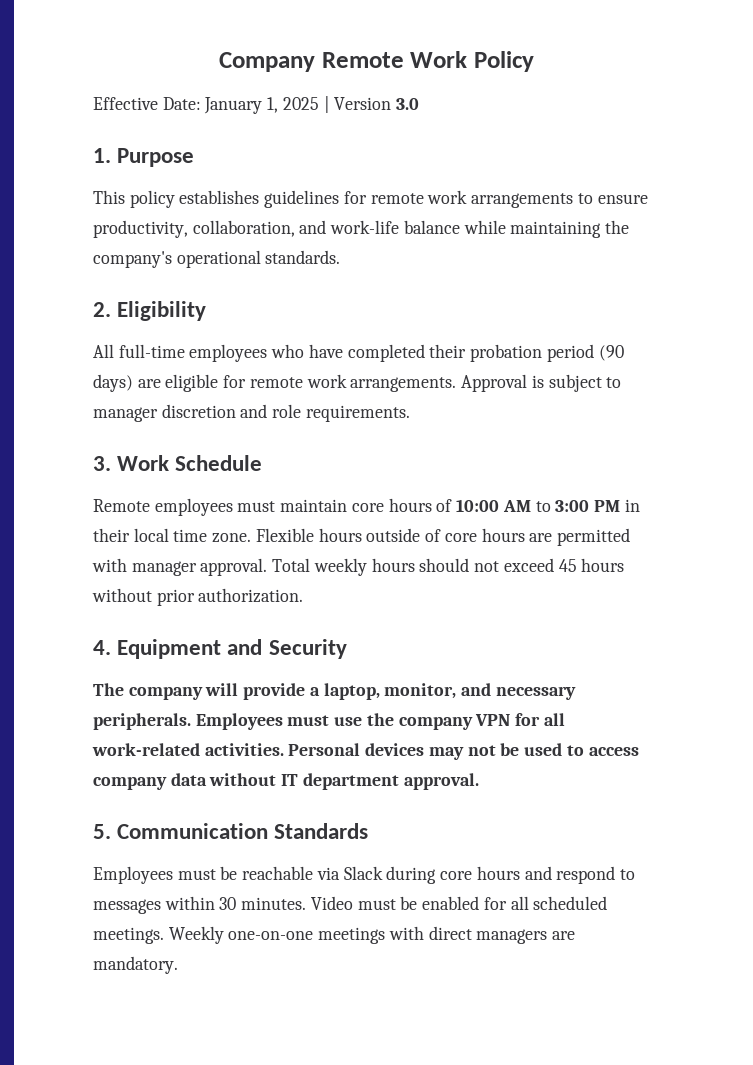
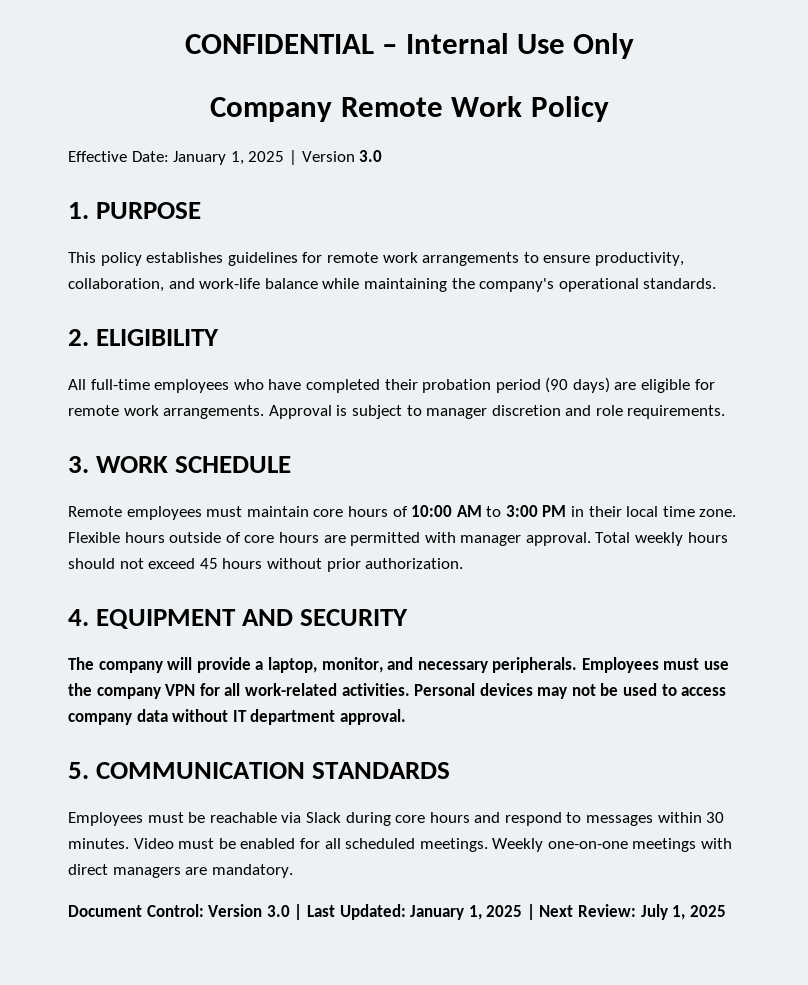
(218, 62) none -> [184,33,635,59] CONFIDENTIAL – Internal Use Only //
[117,148,195,167] Purpose -> [96,202,202,219] PURPOSE
[117,301,207,321] Eligibility -> [96,329,220,346] ELIGIBILITY
[117,455,263,471] Work Schedule -> [96,456,292,473] WORK SCHEDULE
[117,639,347,659] Equipment and Security -> [96,609,409,629] EQUIPMENT AND SECURITY
[117,823,369,839] Communication Standards -> [96,762,451,779] COMMUNICATION STANDARDS
(178, 965) none -> [68,904,726,920] // Document Control: Version 3.0 | Last Updated: January 1, 2025 | Next Review: July 1, 2025

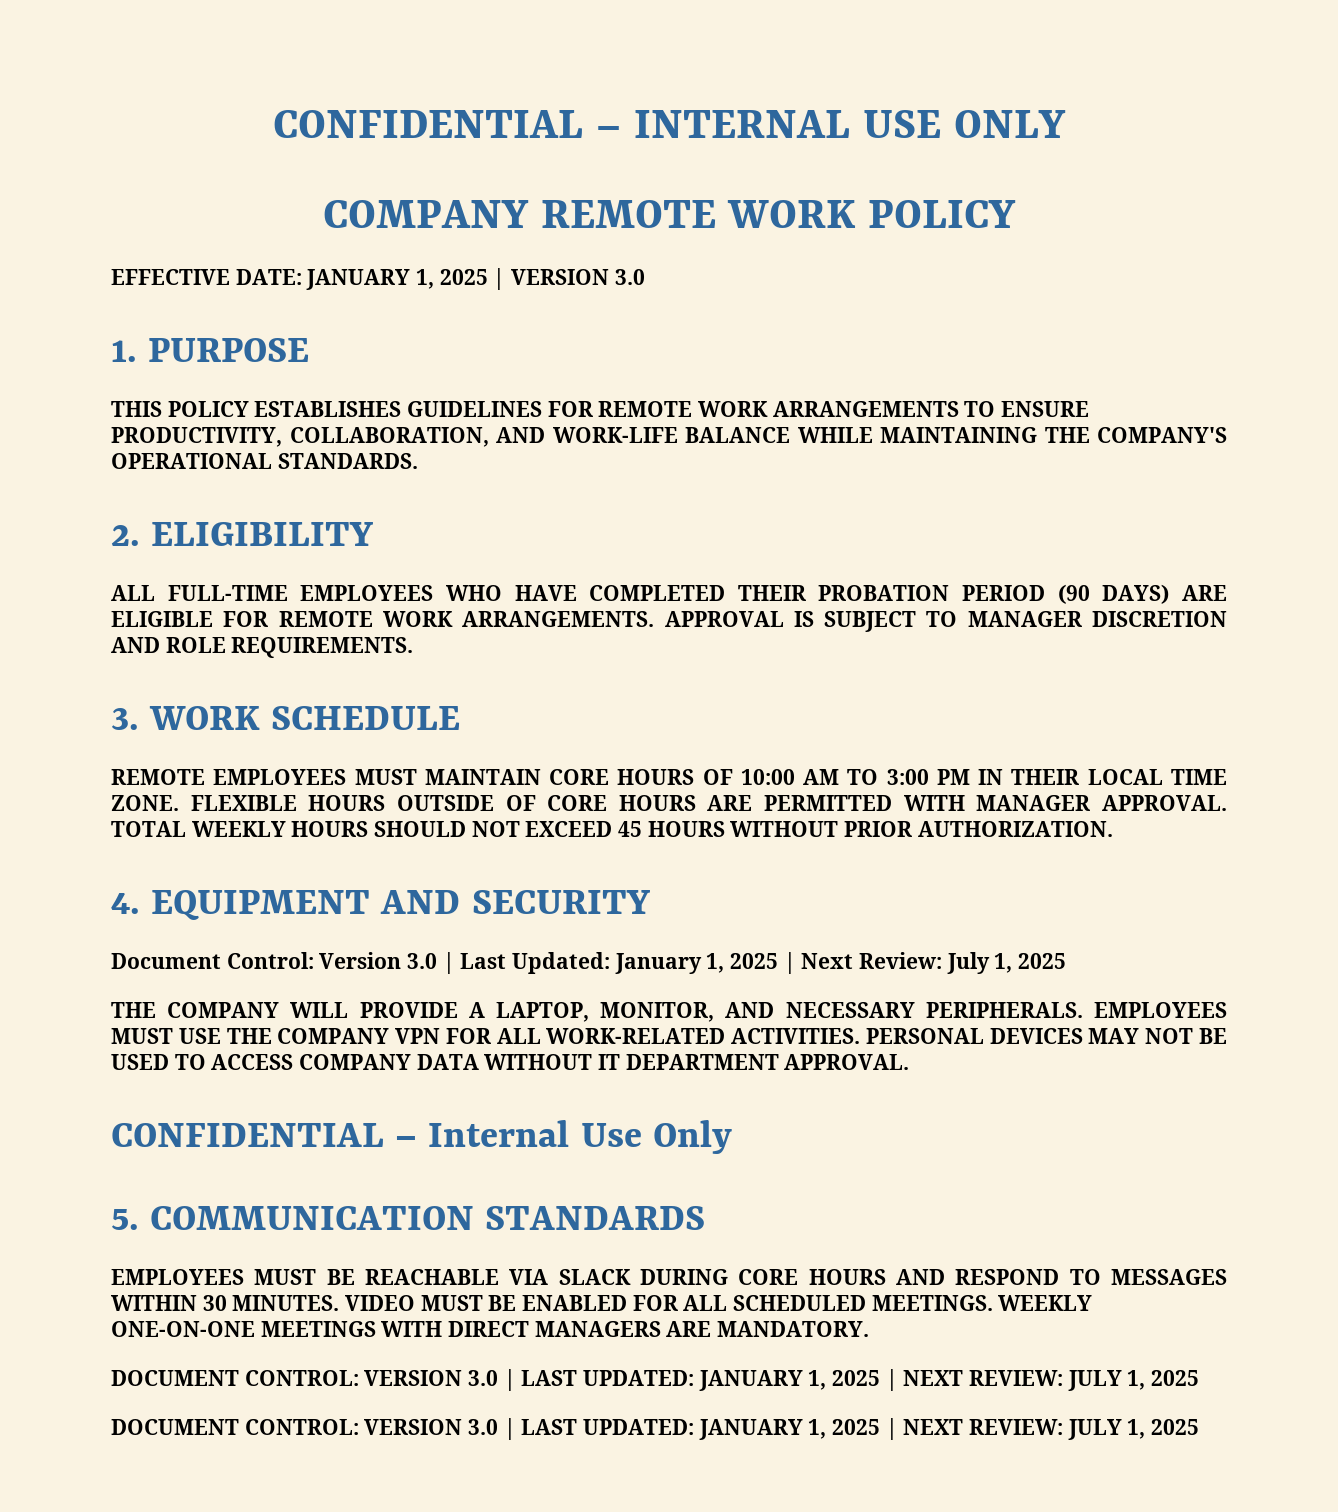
[184,33,635,59] [210,96,609,122] [68,150,355,165] CONFIDENTIAL – Internal Use Only // Company Remote Work Policy // Effective Date: January 1, 2025 | Version -> [273,110,1066,138] [322,200,1017,228] [111,268,610,290] CONFIDENTIAL – INTERNAL USE ONLY // COMPANY REMOTE WORK POLICY // EFFECTIVE DATE: JANUARY 1, 2025 | VERSION
[68,252,684,266] [68,278,717,292] [68,329,220,346] [68,377,715,393] [68,405,726,419] [68,456,292,473] [68,506,408,520] This policy establishes guidelines for remote work arrangements to ensure productivity, collaboration, and work-life balance while maintaining the company's operational standards. // 2. ELIGIBILITY // All full-time employees who have completed their probation period (90 days) are eligible for remote work arrangements. Approval is subject to manager discretion and role requirements. // 3. WORK SCHEDULE // Remote employees must maintain core hours of -> [111,401,1090,417] [111,427,1227,447] [111,453,418,469] [111,522,374,546] [111,584,1228,604] [111,611,1227,632] [111,637,414,658] [111,706,461,730] [111,769,733,785] THIS POLICY ESTABLISHES GUIDELINES FOR REMOTE WORK ARRANGEMENTS TO ENSURE PRODUCTIVITY, COLLABORATION, AND WORK-LIFE BALANCE WHILE MAINTAINING THE COMPANY'S OPERATIONAL STANDARDS. // 2. ELIGIBILITY // ALL FULL-TIME EMPLOYEES WHO HAVE COMPLETED THEIR PROBATION PERIOD (90 DAYS) ARE ELIGIBLE FOR REMOTE WORK ARRANGEMENTS. APPROVAL IS SUBJECT TO MANAGER DISCRETION AND ROLE REQUIREMENTS. // 3. WORK SCHEDULE // REMOTE EMPLOYEES MUST MAINTAIN CORE HOURS OF
[486,506,502,517] to -> [847,769,879,785] TO
[571,506,737,517] [68,532,728,546] [68,558,464,572] [68,609,409,629] [68,657,730,673] [68,683,727,699] [68,709,406,725] [68,762,451,779] [68,812,725,826] [68,838,733,852] [68,864,293,878] in their local time zone. Flexible hours outside of core hours are permitted with manager approval. Total weekly hours should not exceed 45 hours without prior authorization. // 4. EQUIPMENT AND SECURITY // The company will provide a laptop, monitor, and necessary peripherals. Employees must use the company VPN for all work-related activities. Personal devices may not be used to access company data without IT department approval. // 5. COMMUNICATION STANDARDS // Employees must be reachable via Slack during core hours and respond to messages within 30 minutes. Video must be enabled for all scheduled meetings. Weekly one-on-one meetings with direct managers are mandatory. -> [978,769,1227,785] [111,795,1227,811] [111,821,1113,837] [111,890,650,920] IN THEIR LOCAL TIME ZONE. FLEXIBLE HOURS OUTSIDE OF CORE HOURS ARE PERMITTED WITH MANAGER APPROVAL. TOTAL WEEKLY HOURS SHOULD NOT EXCEED 45 HOURS WITHOUT PRIOR AUTHORIZATION. // 4. EQUIPMENT AND SECURITY
(726, 911) none -> [111,1002,1227,1022] [111,1028,1227,1044] [111,1054,910,1070] [111,1120,732,1154] [111,1206,706,1230] [111,1269,1228,1285] [111,1295,1093,1311] [111,1321,870,1337] [111,1369,1200,1391] [111,1418,1200,1440] // THE COMPANY WILL PROVIDE A LAPTOP, MONITOR, AND NECESSARY PERIPHERALS. EMPLOYEES MUST USE THE COMPANY VPN FOR ALL WORK-RELATED ACTIVITIES. PERSONAL DEVICES MAY NOT BE USED TO ACCESS COMPANY DATA WITHOUT IT DEPARTMENT APPROVAL. // CONFIDENTIAL – Internal Use Only // 5. COMMUNICATION STANDARDS // EMPLOYEES MUST BE REACHABLE VIA SLACK DURING CORE HOURS AND RESPOND TO MESSAGES WITHIN 30 MINUTES. VIDEO MUST BE ENABLED FOR ALL SCHEDULED MEETINGS. WEEKLY ONE-ON-ONE MEETINGS WITH DIRECT MANAGERS ARE MANDATORY. // DOCUMENT CONTROL: VERSION 3.0 | LAST UPDATED: JANUARY 1, 2025 | NEXT REVIEW: JULY 1, 2025 // DOCUMENT CONTROL: VERSION 3.0 | LAST UPDATED: JANUARY 1, 2025 | NEXT REVIEW: JULY 1, 2025

